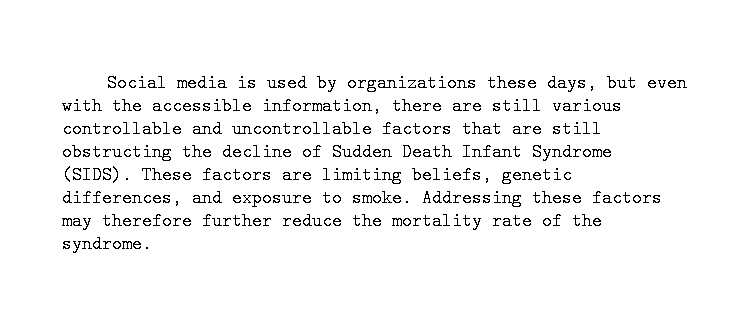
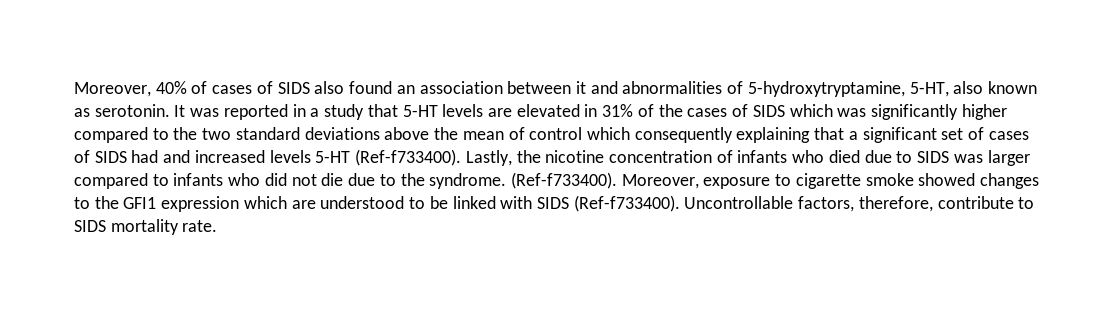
[107,74,688,92] [62,97,622,115] [62,120,602,138] [62,143,612,161] [62,166,572,184] [62,189,662,207] [62,212,602,230] [62,235,152,253] Social media is used by organizations these days, but even with the accessible information, there are still various controllable and uncontrollable factors that are still obstructing the decline of Sudden Death Infant Syndrome (SIDS). These factors are limiting beliefs, genetic differences, and exposure to smoke. Addressing these factors may therefore further reduce the mortality rate of the syndrome. -> [74,81,1038,97] [74,104,1007,120] [74,127,1029,143] [74,149,1030,166] [74,172,1040,189] [74,195,1035,212] [74,219,218,235] Moreover, 40% of cases of SIDS also found an association between it and abnormalities of 5-hydroxytryptamine, 5-HT, also known as serotonin. It was reported in a study that 5-HT levels are elevated in 31% of the cases of SIDS which was significantly higher compared to the two standard deviations above the mean of control which consequently explaining that a significant set of cases of SIDS had and increased levels 5-HT (Ref-f733400). Lastly, the nicotine concentration of infants who died due to SIDS was larger compared to infants who did not die due to the syndrome. (Ref-f733400). Moreover, exposure to cigarette smoke showed changes to the GFI1 expression which are understood to be linked with SIDS (Ref-f733400). Uncontrollable factors, therefore, contribute to SIDS mortality rate.

